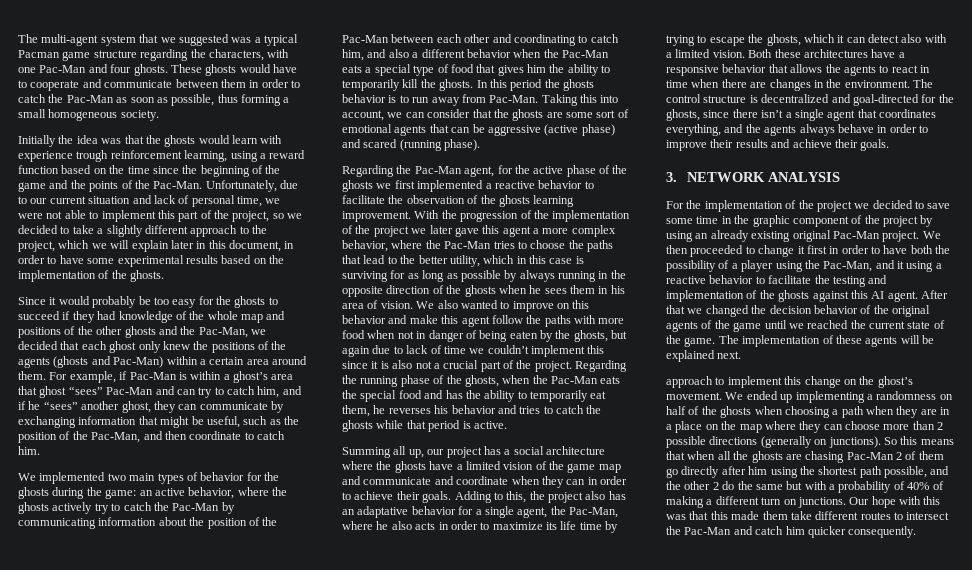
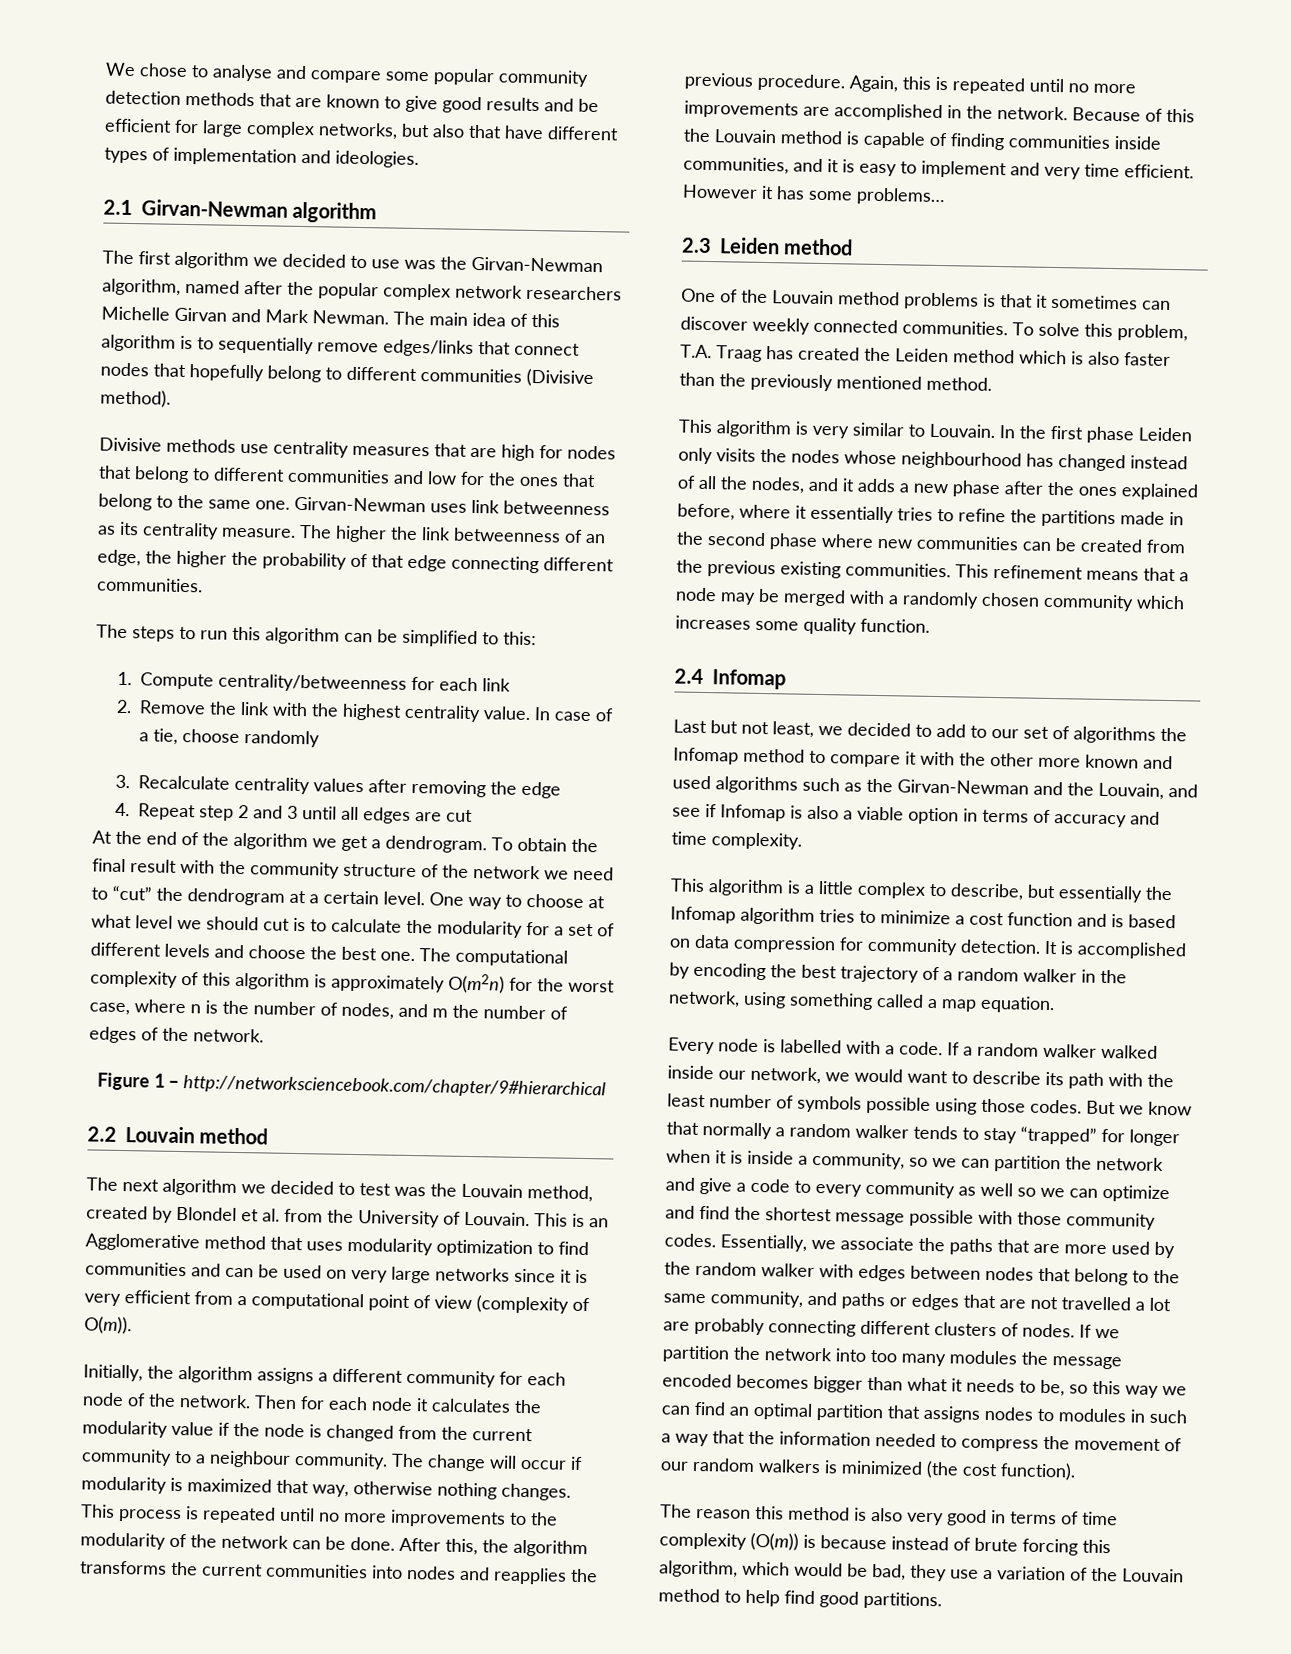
[18,34,298,46] [18,49,290,61] [18,64,297,76] [18,79,300,91] [18,94,290,106] [18,109,159,121] [18,135,283,147] [18,150,306,162] [18,165,281,177] [18,180,298,192] [18,195,281,207] [18,210,303,222] [18,225,267,237] [18,240,295,252] [18,255,284,267] [18,270,165,282] [18,296,278,308] [18,311,286,323] [18,326,266,338] [18,341,287,353] [18,356,307,368] [18,371,294,383] [18,386,302,398] [18,401,284,413] [18,416,299,428] [18,431,285,443] [18,446,40,455] [18,472,279,484] [18,487,287,499] [18,502,235,514] [18,517,278,529] [342,34,619,46] [342,49,609,61] [342,64,611,76] [342,79,594,91] [342,94,619,106] [342,109,629,121] [342,124,615,136] [342,139,481,151] [342,165,628,177] [342,180,594,192] [342,195,575,207] [342,210,631,222] [342,225,616,237] [342,240,613,252] [342,255,584,267] [342,270,626,282] [342,285,625,297] [342,300,590,312] [342,315,625,327] [342,330,628,342] [342,345,605,357] [342,360,628,372] [342,375,621,387] [342,390,607,402] [342,405,602,417] [342,420,507,432] [342,446,605,458] [342,461,621,473] [342,476,627,488] [342,491,626,503] [342,506,618,518] [342,521,619,533] [666,34,947,46] [666,49,905,58] [666,64,930,76] [666,79,933,91] [666,94,954,106] [666,109,936,121] [666,124,928,136] [666,139,890,151] [666,172,841,182] [666,200,951,212] [666,215,934,227] [666,230,941,242] [666,245,951,257] [666,260,942,272] [666,275,888,287] [666,290,948,302] [666,305,930,317] [666,320,945,332] [666,335,934,347] [666,350,742,362] [666,376,913,388] [666,391,953,403] [666,406,951,418] [666,421,944,433] [666,436,954,448] [666,451,944,463] [666,466,950,478] [666,481,944,493] [666,496,941,508] [666,511,950,520] [666,526,917,538] The multi-agent system that we suggested was a typical Pacman game structure regarding the characters, with one Pac-Man and four ghosts. These ghosts would have to cooperate and communicate between them in order to catch the Pac-Man as soon as possible, thus forming a small homogeneous society. // Initially the idea was that the ghosts would learn with experience trough reinforcement learning, using a reward function based on the time since the beginning of the game and the points of the Pac-Man. Unfortunately, due to our current situation and lack of personal time, we were not able to implement this part of the project, so we decided to take a slightly different approach to the project, which we will explain later in this document, in order to have some experimental results based on the implementation of the ghosts. // Since it would probably be too easy for the ghosts to succeed if they had knowledge of the whole map and positions of the other ghosts and the Pac-Man, we decided that each ghost only knew the positions of the agents (ghosts and Pac-Man) within a certain area around them. For example, if Pac-Man is within a ghost’s area that ghost “sees” Pac-Man and can try to catch him, and if he “sees” another ghost, they can communicate by exchanging information that might be useful, such as the position of the Pac-Man, and then coordinate to catch him. // We implemented two main types of behavior for the ghosts during the game: an active behavior, where the ghosts actively try to catch the Pac-Man by communicating information about the position of the Pac-Man between each other and coordinating to catch him, and also a different behavior when the Pac-Man eats a special type of food that gives him the ability to temporarily kill the ghosts. In this period the ghosts behavior is to run away from Pac-Man. Taking this into account, we can consider that the ghosts are some sort of emotional agents that can be aggressive (active phase) and scared (running phase). // Regarding the Pac-Man agent, for the active phase of the ghosts we first implemented a reactive behavior to facilitate the observation of the ghosts learning improvement. With the progression of the implementation of the project we later gave this agent a more complex behavior, where the Pac-Man tries to choose the paths that lead to the better utility, which in this case is surviving for as long as possible by always running in the opposite direction of the ghosts when he sees them in his area of vision. We also wanted to improve on this behavior and make this agent follow the paths with more food when not in danger of being eaten by the ghosts, but again due to lack of time we couldn’t implement this since it is also not a crucial part of the project. Regarding the running phase of the ghosts, when the Pac-Man eats the special food and has the ability to temporarily eat them, he reverses his behavior and tries to catch the ghosts while that period is active. // Summing all up, our project has a social architecture where the ghosts have a limited vision of the game map and communicate and coordinate when they can in order to achieve their goals. Adding to this, the project also has an adaptative behavior for a single agent, the Pac-Man, where he also acts in order to maximize its life time by trying to escape the ghosts, which it can detect also with a limited vision. Both these architectures have a responsive behavior that allows the agents to react in time when there are changes in the environment. The control structure is decentralized and goal-directed for the ghosts, since there isn’t a single agent that coordinates everything, and the agents always behave in order to improve their results and achieve their goals. // 3. NETWORK ANALYSIS // For the implementation of the project we decided to save some time in the graphic component of the project by using an already existing original Pac-Man project. We then proceeded to change it first in order to have both the possibility of a player using the Pac-Man, and it using a reactive behavior to facilitate the testing and implementation of the ghosts against this AI agent. After that we changed the decision behavior of the original agents of the game until we reached the current state of the game. The implementation of these agents will be explained next. // approach to implement this change on the ghost’s movement. We ended up implementing a randomness on half of the ghosts when choosing a path when they are in a place on the map where they can choose more than 2 possible directions (generally on junctions). So this means that when all the ghosts are chasing Pac-Man 2 of them go directly after him using the shortest path possible, and the other 2 do the same but with a probability of 40% of making a different turn on junctions. Our hope with this was that this made them take different routes to intersect the Pac-Man and catch him quicker consequently. -> [105,62,589,87] [105,90,599,114] [104,118,619,141] [104,147,419,168] [103,199,378,224] [102,250,603,273] [102,278,622,301] [101,306,560,328] [101,334,580,357] [100,362,594,388] [100,389,171,408] [99,437,616,462] [98,465,596,488] [98,493,610,516] [97,521,606,544] [97,549,614,574] [97,577,203,593] [96,624,537,648] [116,671,511,693] [115,699,614,723] [138,728,320,748] [114,774,561,799] [114,802,473,824] [92,830,598,854] [92,858,614,881] [91,885,605,910] [91,914,615,938] [90,942,568,967] [90,970,615,994] [89,999,568,1020] [89,1026,264,1044] [96,1072,607,1099] [87,1126,269,1145] [86,1177,593,1203] [86,1205,609,1228] [85,1233,589,1258] [85,1261,588,1284] [84,1290,590,1314] [84,1316,132,1335] [83,1364,566,1388] [82,1392,542,1414] [82,1420,533,1442] [81,1448,583,1472] [81,1476,571,1501] [80,1504,558,1528] [80,1532,588,1558] [80,1560,598,1585] [684,72,1136,95] [684,100,1195,123] [683,128,1162,151] [683,156,1194,180] [682,184,946,206] [681,237,854,256] [681,288,1171,310] [680,316,1188,342] [680,344,1171,366] [679,372,992,392] [678,419,1192,444] [678,447,1188,472] [677,475,1199,501] [677,503,1184,528] [676,531,1186,554] [676,559,1189,582] [675,587,1185,612] [675,615,930,635] [674,668,786,690] [673,719,1187,744] [673,747,1173,770] [672,775,1198,800] [672,804,1160,828] [671,831,802,850] [670,878,1173,903] [670,906,1176,929] [669,934,1187,960] [669,962,1127,984] [668,990,1055,1014] [668,1037,1158,1059] [667,1065,1174,1089] [667,1093,1192,1116] [666,1121,1180,1147] [666,1149,1164,1173] [665,1177,1170,1203] [665,1205,1156,1230] [664,1233,1175,1259] [664,1261,1180,1286] [663,1290,1171,1312] [663,1317,1120,1339] [662,1345,1122,1370] [662,1373,1187,1398] [661,1401,1188,1424] [661,1430,1182,1452] [660,1457,1076,1481] [660,1504,1118,1526] [659,1532,1111,1556] [659,1560,1184,1583] [658,1588,942,1610] We chose to analyse and compare some popular community detection methods that are known to give good results and be efficient for large complex networks, but also that have different types of implementation and ideologies. // 2.1 Girvan-Newman algorithm // The first algorithm we decided to use was the Girvan-Newman algorithm, named after the popular complex network researchers Michelle Girvan and Mark Newman. The main idea of this algorithm is to sequentially remove edges/links that connect nodes that hopefully belong to different communities (Divisive method). // Divisive methods use centrality measures that are high for nodes that belong to different communities and low for the ones that belong to the same one. Girvan-Newman uses link betweenness as its centrality measure. The higher the link betweenness of an edge, the higher the probability of that edge connecting different communities. // The steps to run this algorithm can be simplified to this: // 1. Compute centrality/betweenness for each link // 2. Remove the link with the highest centrality value. In case of a tie, choose randomly // 3. Recalculate centrality values after removing the edge // 4. Repeat step 2 and 3 until all edges are cut // At the end of the algorithm we get a dendrogram. To obtain the final result with the community structure of the network we need to “cut” the dendrogram at a certain level. One way to choose at what level we should cut is to calculate the modularity for a set of different levels and choose the best one. The computational complexity of this algorithm is approximately O(m2n) for the worst case, where n is the number of nodes, and m the number of edges of the network. // Figure 1 – http://networksciencebook.com/chapter/9#hierarchical // 2.2 Louvain method // The next algorithm we decided to test was the Louvain method, created by Blondel et al. from the University of Louvain. This is an Agglomerative method that uses modularity optimization to find communities and can be used on very large networks since it is very efficient from a computational point of view (complexity of O(m)). // Initially, the algorithm assigns a different community for each node of the network. Then for each node it calculates the modularity value if the node is changed from the current community to a neighbour community. The change will occur if modularity is maximized that way, otherwise nothing changes. This process is repeated until no more improvements to the modularity of the network can be done. After this, the algorithm transforms the current communities into nodes and reapplies the previous procedure. Again, this is repeated until no more improvements are accomplished in the network. Because of this the Louvain method is capable of finding communities inside communities, and it is easy to implement and very time efficient. However it has some problems… // 2.3 Leiden method // One of the Louvain method problems is that it sometimes can discover weekly connected communities. To solve this problem, T.A. Traag has created the Leiden method which is also faster than the previously mentioned method. // This algorithm is very similar to Louvain. In the first phase Leiden only visits the nodes whose neighbourhood has changed instead of all the nodes, and it adds a new phase after the ones explained before, where it essentially tries to refine the partitions made in the second phase where new communities can be created from the previous existing communities. This refinement means that a node may be merged with a randomly chosen community which increases some quality function. // 2.4 Infomap // Last but not least, we decided to add to our set of algorithms the Infomap method to compare it with the other more known and used algorithms such as the Girvan-Newman and the Louvain, and see if Infomap is also a viable option in terms of accuracy and time complexity. // This algorithm is a little complex to describe, but essentially the Infomap algorithm tries to minimize a cost function and is based on data compression for community detection. It is accomplished by encoding the best trajectory of a random walker in the network, using something called a map equation. // Every node is labelled with a code. If a random walker walked inside our network, we would want to describe its path with the least number of symbols possible using those codes. But we know that normally a random walker tends to stay “trapped” for longer when it is inside a community, so we can partition the network and give a code to every community as well so we can optimize and find the shortest message possible with those community codes. Essentially, we associate the paths that are more used by the random walker with edges between nodes that belong to the same community, and paths or edges that are not travelled a lot are probably connecting different clusters of nodes. If we partition the network into too many modules the message encoded becomes bigger than what it needs to be, so this way we can find an optimal partition that assigns nodes to modules in such a way that the information needed to compress the movement of our random walkers is minimized (the cost function). // The reason this method is also very good in terms of time complexity (O(m)) is because instead of brute forcing this algorithm, which would be bad, they use a variation of the Louvain method to help find good partitions.

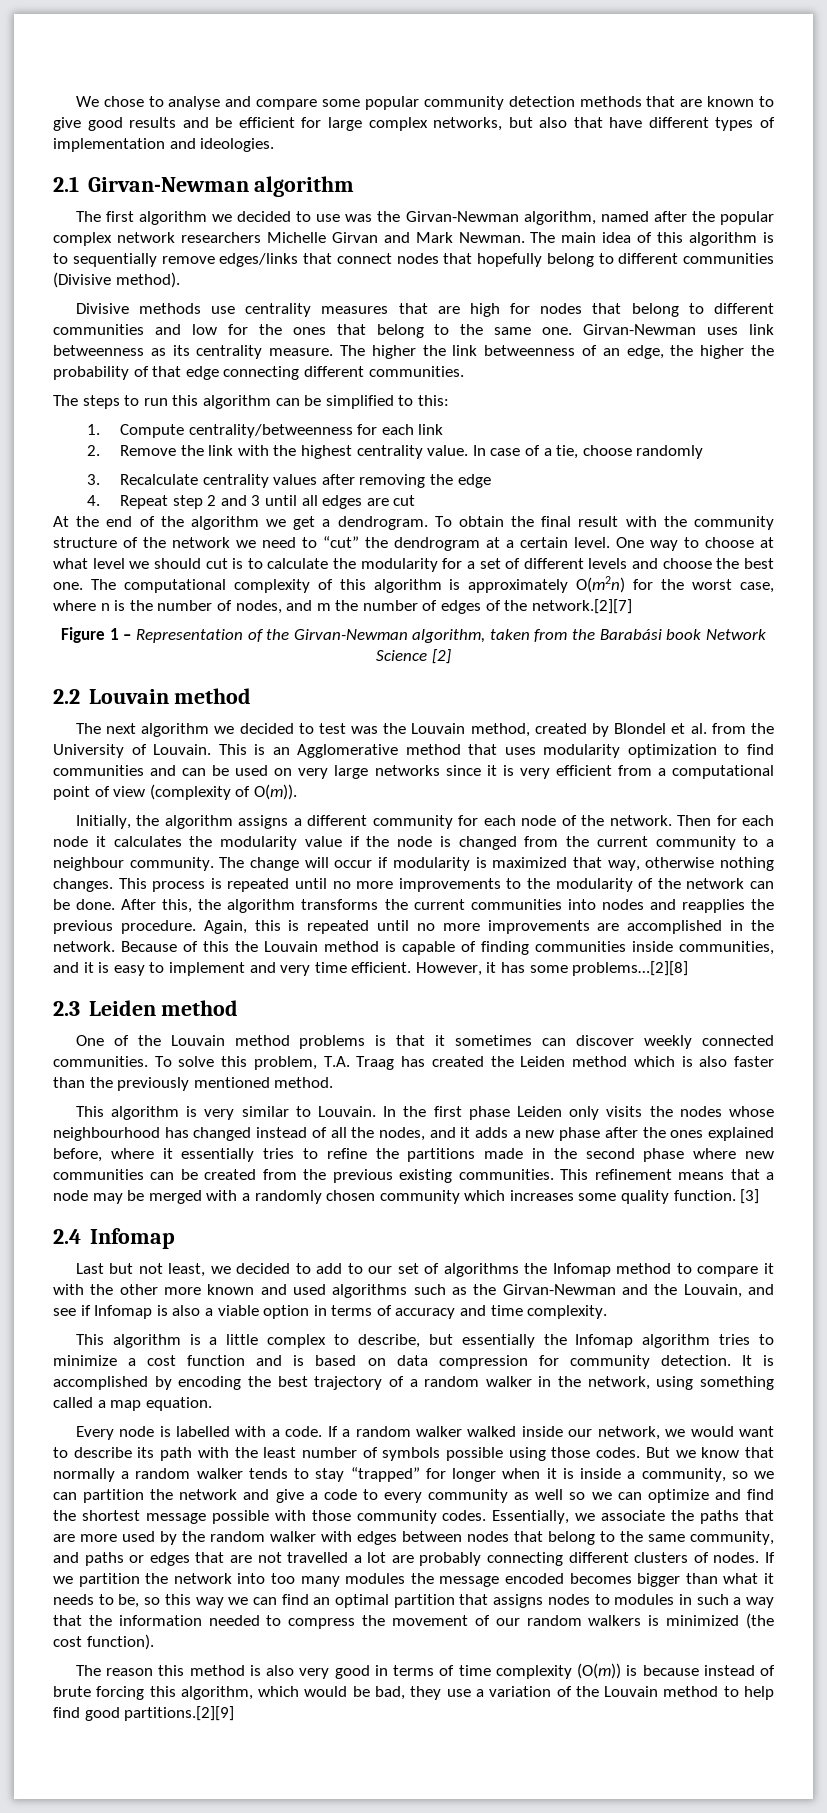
[193,1028,264,1043] network. -> [531,599,632,614] network.[2][7]
[183,1075,607,1099] http://networksciencebook.com/chapter/9#hierarchical -> [135,629,766,643] [376,649,451,664] Representation of the Girvan-Newman algorithm, taken from the Barabási book Network Science [2]
[682,184,758,199] However -> [415,962,482,976] However,
[856,187,946,206] problems… -> [572,961,689,976] problems…[2][8]
(930, 625) none -> [740,1189,760,1204] [3]
[863,1591,942,1610] partitions. -> [124,1706,235,1721] partitions.[2][9]

